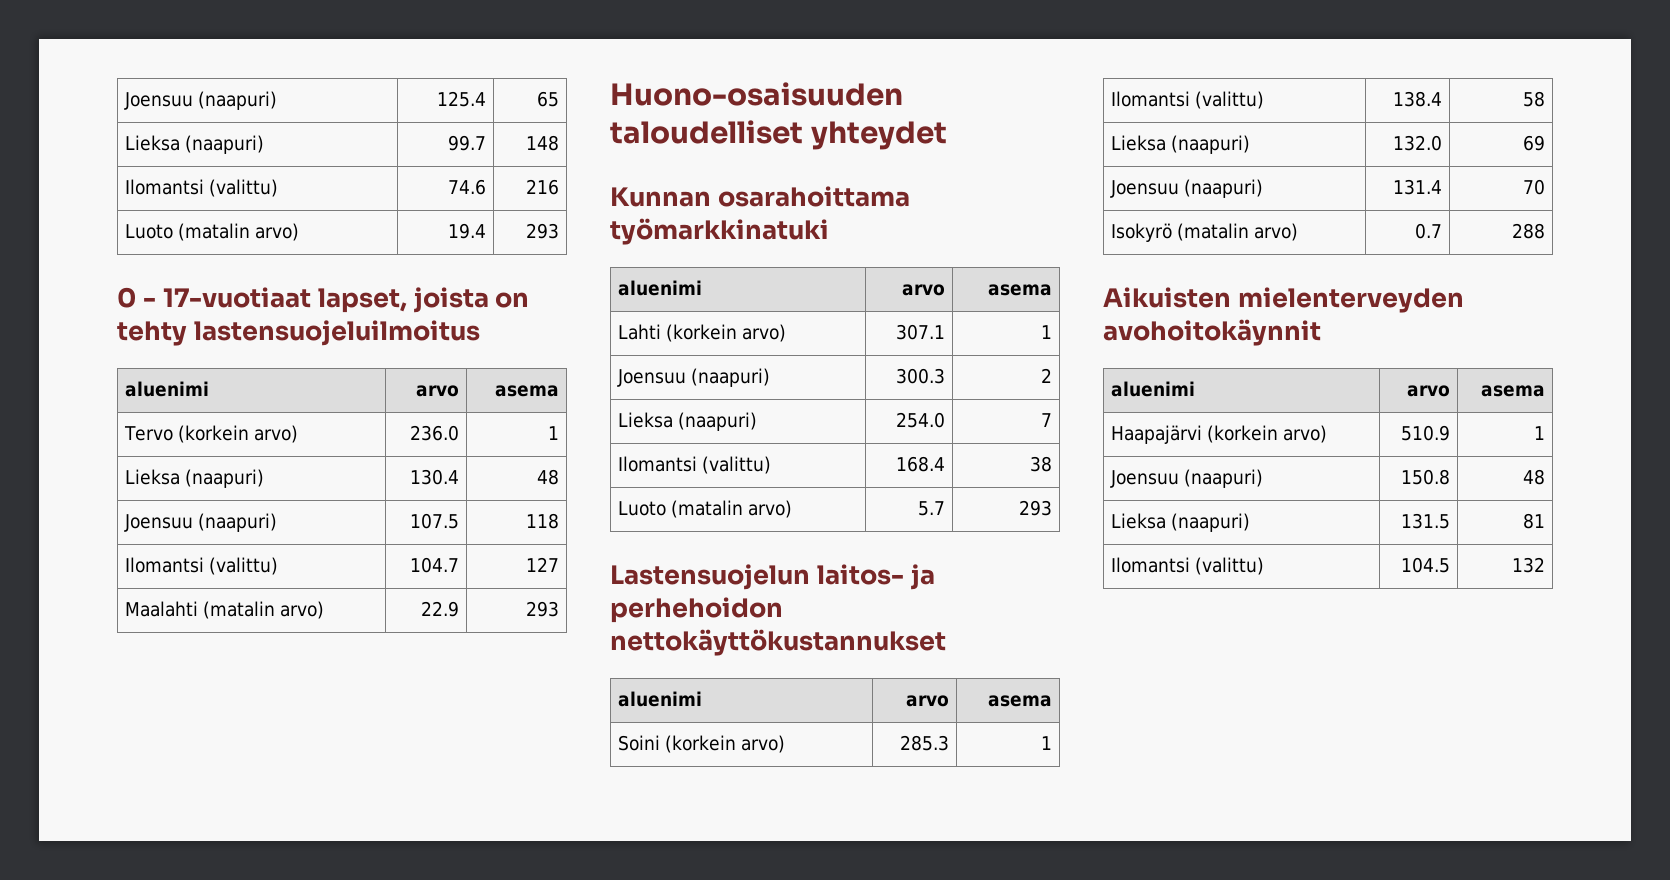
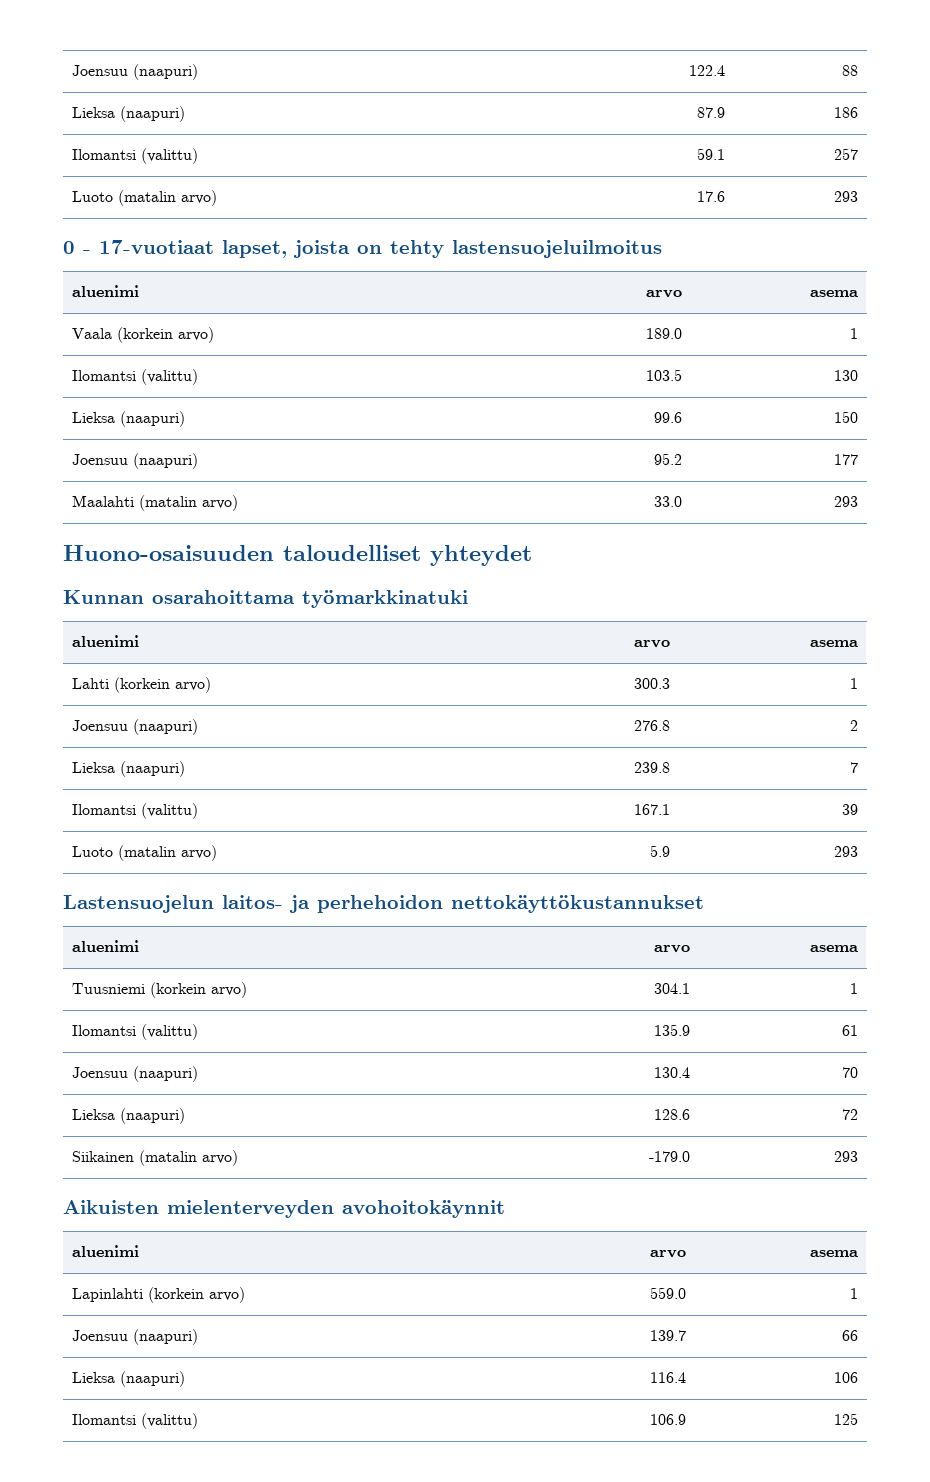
[124,91,278,110] [436,91,486,107] [536,91,559,107] [125,135,265,154] [447,135,486,151] [525,135,559,151] [125,179,279,197] [447,179,486,195] [525,179,559,195] [125,223,300,241] [447,223,486,239] Joensuu (naapuri) | 125.4 | 65 // Lieksa (naapuri) | 99.7 | 148 // Ilomantsi (valittu) | 74.6 | 216 // Luoto (matalin arvo) | 19.4 -> [72,64,199,80] [688,65,725,76] [841,65,858,76] [72,106,186,122] [696,107,725,118] [833,107,858,118] [72,148,199,164] [696,148,725,160] [833,148,858,160] [72,190,218,206] [696,191,725,202] Joensuu (naapuri) | 122.4 | 88 // Lieksa (naapuri) | 87.9 | 186 // Ilomantsi (valittu) | 59.1 | 257 // Luoto (matalin arvo) | 17.6
[124,425,299,443] [409,425,459,441] [547,426,559,440] [125,469,265,488] [409,469,459,485] [536,469,559,485] [124,513,278,532] [409,513,459,529] [525,513,559,529] [125,557,279,575] [409,557,459,573] [525,557,559,572] Tervo (korkein arvo) | 236.0 | 1 // Lieksa (naapuri) | 130.4 | 48 // Joensuu (naapuri) | 107.5 | 118 // Ilomantsi (valittu) | 104.7 | 127 -> [72,327,215,343] [645,328,682,339] [849,328,858,339] [72,369,199,385] [645,369,682,381] [833,370,858,381] [72,411,186,427] [653,412,682,423] [833,411,858,423] [72,453,199,469] [653,453,682,465] [833,454,858,465] Vaala (korkein arvo) | 189.0 | 1 // Ilomantsi (valittu) | 103.5 | 130 // Lieksa (naapuri) | 99.6 | 150 // Joensuu (naapuri) | 95.2 | 177
[420,601,459,617] 22.9 -> [653,496,682,507] 33.0
[895,324,945,340] [1040,325,1052,339] [617,368,771,387] [895,368,945,384] 307.1 | 1 // Joensuu (naapuri) | 300.3 -> [633,678,670,689] [849,678,858,689] [72,719,199,735] [633,720,670,731] 300.3 | 1 // Joensuu (naapuri) | 276.8
[895,412,945,428] 254.0 -> [633,762,670,773] 239.8
[895,456,945,472] [1029,456,1052,472] [618,500,793,518] [917,501,945,516] 168.4 | 38 // Luoto (matalin arvo) | 5.7 -> [633,804,670,815] [841,804,858,815] [72,845,218,861] [649,845,670,857] 167.1 | 39 // Luoto (matalin arvo) | 5.9
[618,735,786,753] [899,735,949,751] [1040,736,1052,750] [1111,91,1265,109] [1392,91,1442,107] [1522,91,1545,107] [1111,135,1251,154] [1392,135,1442,151] [1522,135,1545,151] [1110,179,1264,198] [1392,179,1442,195] [1522,179,1545,195] [1111,223,1299,242] [1414,223,1442,239] [1511,223,1545,239] Soini (korkein arvo) | 285.3 | 1 // Ilomantsi (valittu) | 138.4 | 58 // Lieksa (naapuri) | 132.0 | 69 // Joensuu (naapuri) | 131.4 | 70 // Isokyrö (matalin arvo) | 0.7 | 288 -> [72,982,248,998] [653,983,690,994] [849,983,858,994] [72,1024,199,1040] [653,1024,690,1036] [841,1025,858,1036] [72,1066,199,1082] [653,1067,690,1078] [841,1067,858,1078] [72,1108,186,1124] [653,1109,690,1120] [841,1109,858,1120] [72,1150,239,1166] [648,1151,690,1162] [833,1151,858,1162] Tuusniemi (korkein arvo) | 304.1 | 1 // Ilomantsi (valittu) | 135.9 | 61 // Joensuu (naapuri) | 130.4 | 70 // Lieksa (naapuri) | 128.6 | 72 // Siikainen (matalin arvo) | -179.0 | 293
[1111,425,1328,444] [1400,425,1450,441] [1533,426,1545,440] [1110,469,1264,488] [1400,469,1450,485] [1522,469,1545,485] [1111,513,1251,532] [1400,513,1450,529] [1522,513,1545,529] [1111,557,1265,575] [1400,557,1450,573] [1511,557,1545,573] Haapajärvi (korkein arvo) | 510.9 | 1 // Joensuu (naapuri) | 150.8 | 48 // Lieksa (naapuri) | 131.5 | 81 // Ilomantsi (valittu) | 104.5 | 132 -> [72,1287,246,1303] [649,1287,686,1299] [849,1288,858,1299] [72,1329,199,1345] [649,1330,686,1341] [841,1330,858,1341] [72,1371,186,1387] [649,1372,686,1383] [833,1372,858,1383] [72,1413,199,1429] [649,1414,686,1425] [833,1413,858,1425] Lapinlahti (korkein arvo) | 559.0 | 1 // Joensuu (naapuri) | 139.7 | 66 // Lieksa (naapuri) | 116.4 | 106 // Ilomantsi (valittu) | 106.9 | 125

